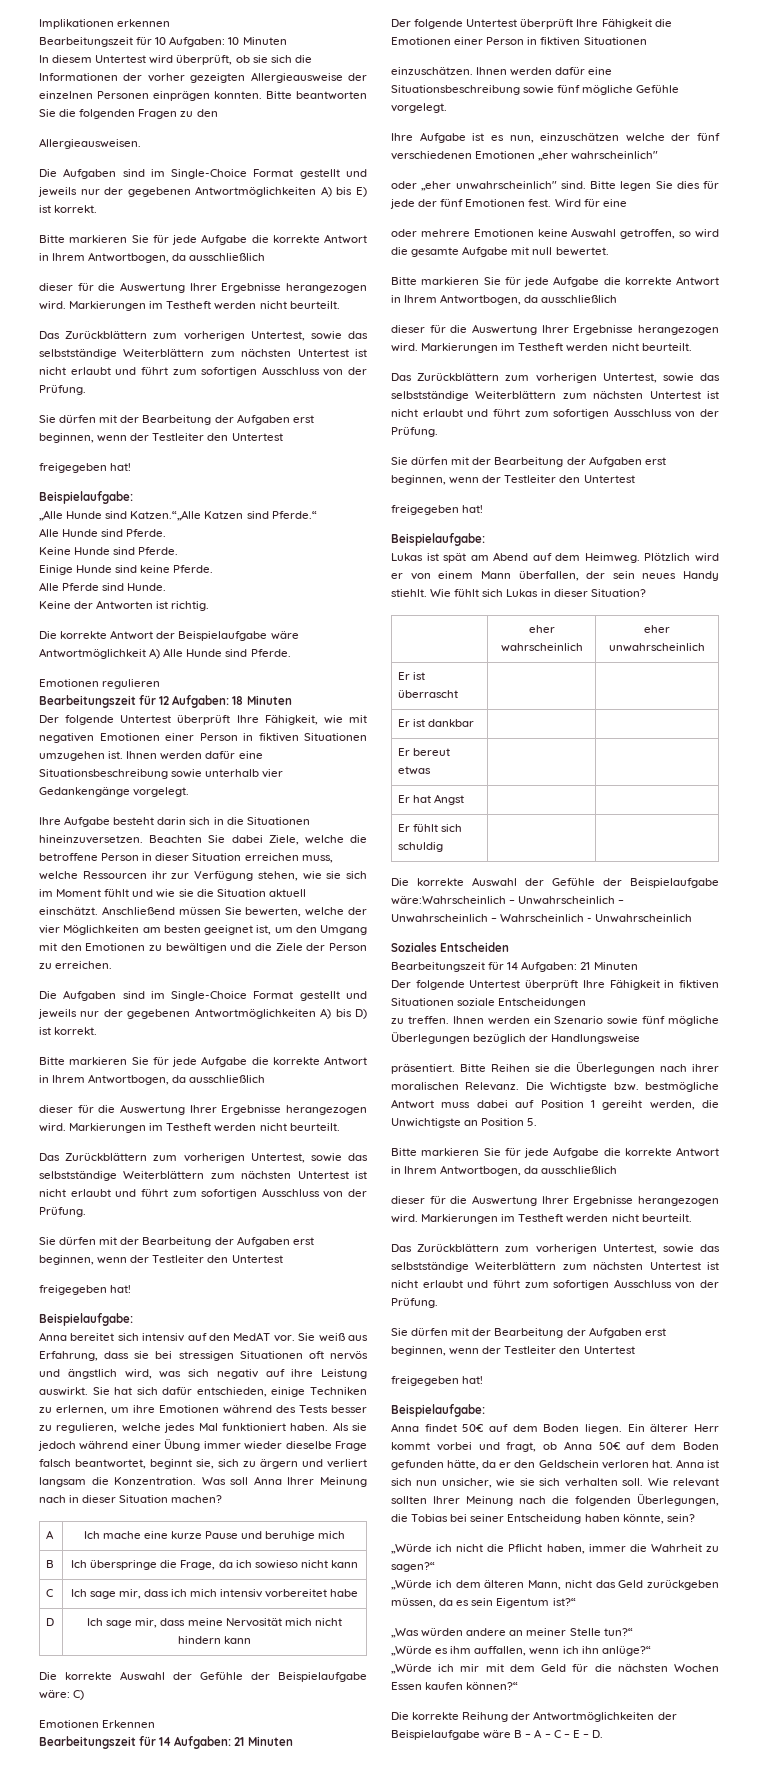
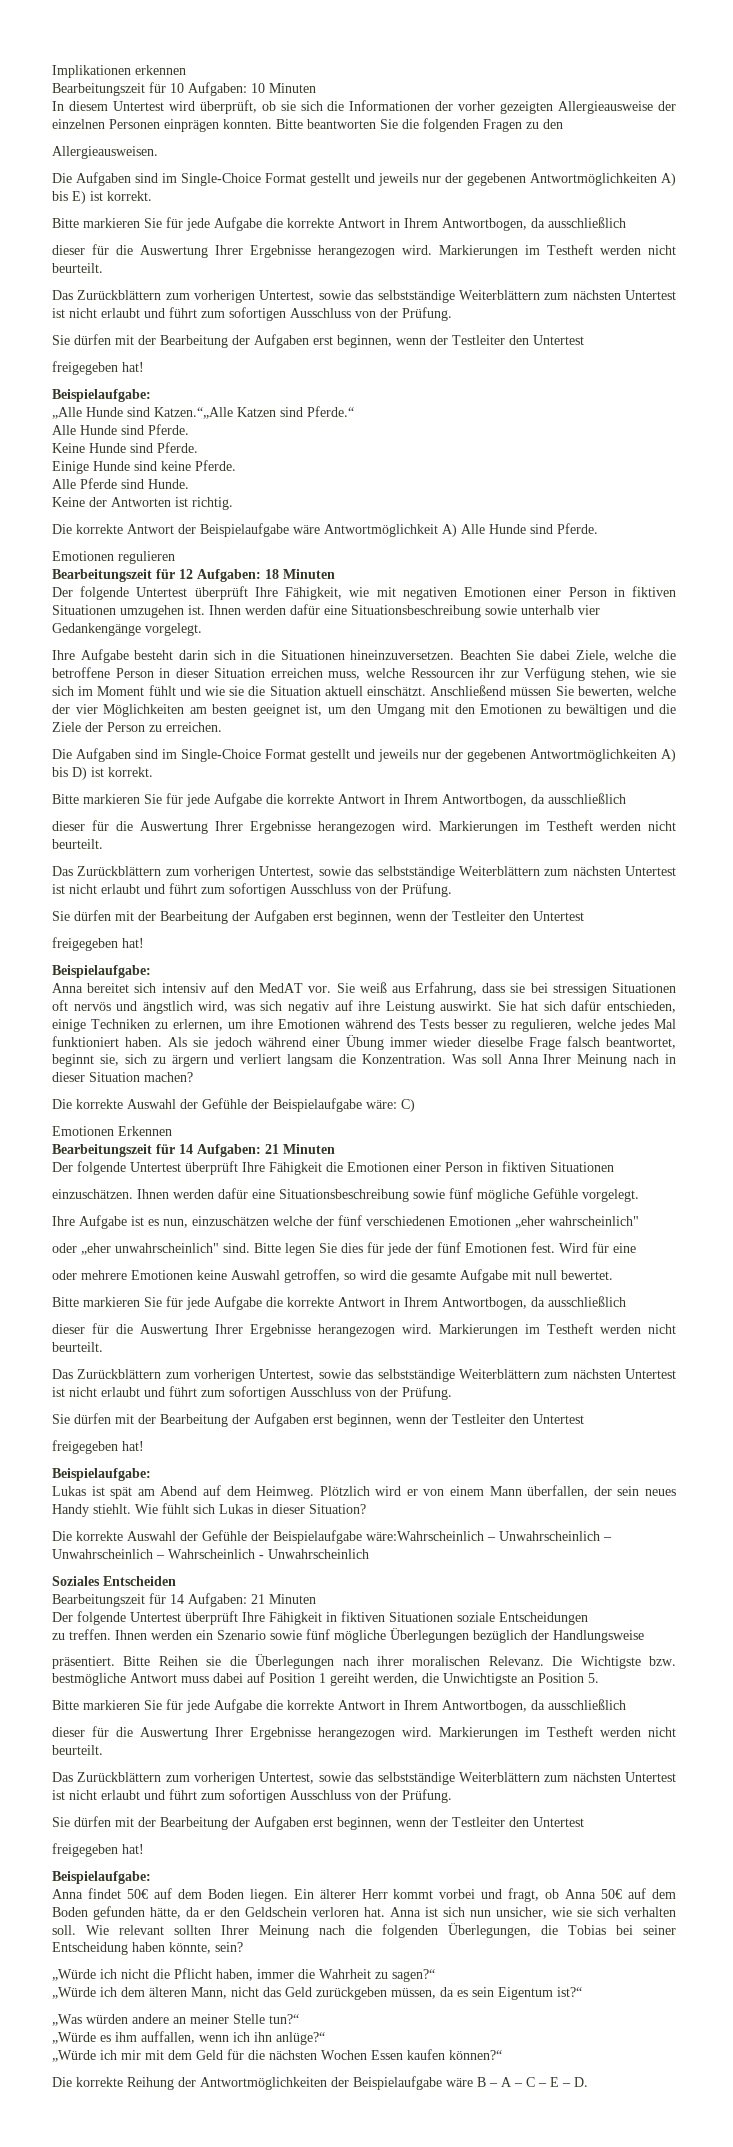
[46,1530,55,1539] [83,1531,346,1541] [46,1560,55,1568] [71,1560,358,1570] [46,1589,54,1597] [70,1589,359,1599] [46,1618,55,1626] [87,1618,342,1628] [177,1636,252,1644] // A | Ich mache eine kurze Pause und beruhige mich // B | Ich überspringe die Frage, da ich sowieso nicht kann // C | Ich sage mir, dass ich mich intensiv vorbereitet habe // D | Ich sage mir, dass meine Nervosität mich nicht hindern kann -> (193, 1077) none
[528,625,555,633] [500,643,583,652] [644,625,670,633] [609,643,705,652] [398,672,426,680] [398,690,459,698] [398,719,475,727] [398,748,451,756] [398,766,432,775] [398,794,465,805] [398,824,463,832] [398,842,444,852] // | eher wahrscheinlich | eher unwahrscheinlich // Er ist überrascht | | // Er ist dankbar | | // Er bereut etwas | | // Er hat Angst | | // Er fühlt sich schuldig | | -> (366, 1509) none

